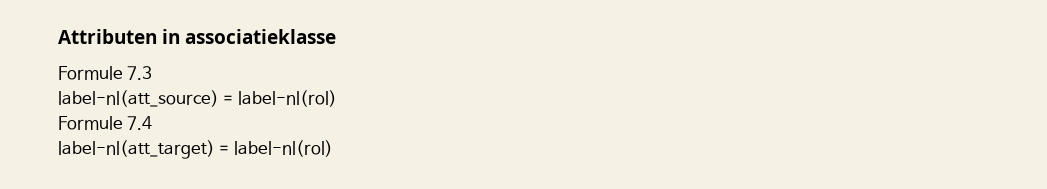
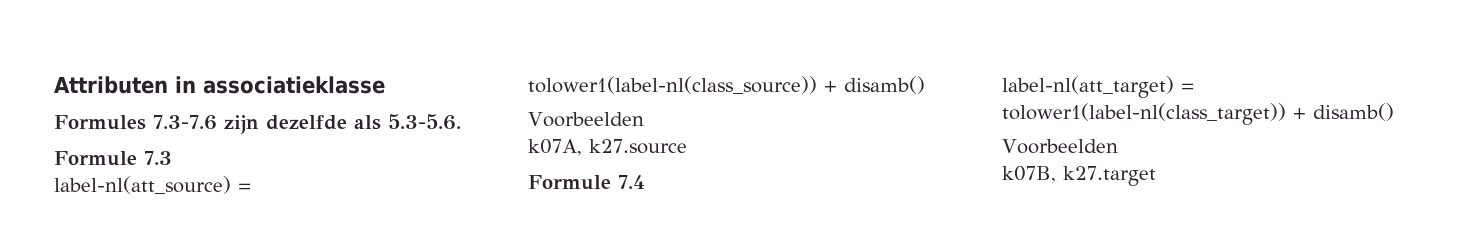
[58,66,153,80] [58,90,337,107] [58,116,153,130] [58,140,333,159] Formule 7.3 // label-nl(att_source) = label-nl(rol) // Formule 7.4 // label-nl(att_target) = label-nl(rol) -> [54,114,461,134] [54,151,172,166] [54,176,251,194] [528,76,925,94] [528,112,644,127] [528,139,687,156] [528,175,645,190] [1002,76,1194,98] [1002,103,1394,125] [1002,139,1118,154] [1002,166,1156,186] Formules 7.3-7.6 zijn dezelfde als 5.3-5.6. // Formule 7.3 // label-nl(att_source) = tolower1(label-nl(class_source)) + disamb() // Voorbeelden // k07A, k27.source // Formule 7.4 // label-nl(att_target) = tolower1(label-nl(class_target)) + disamb() // Voorbeelden // k07B, k27.target

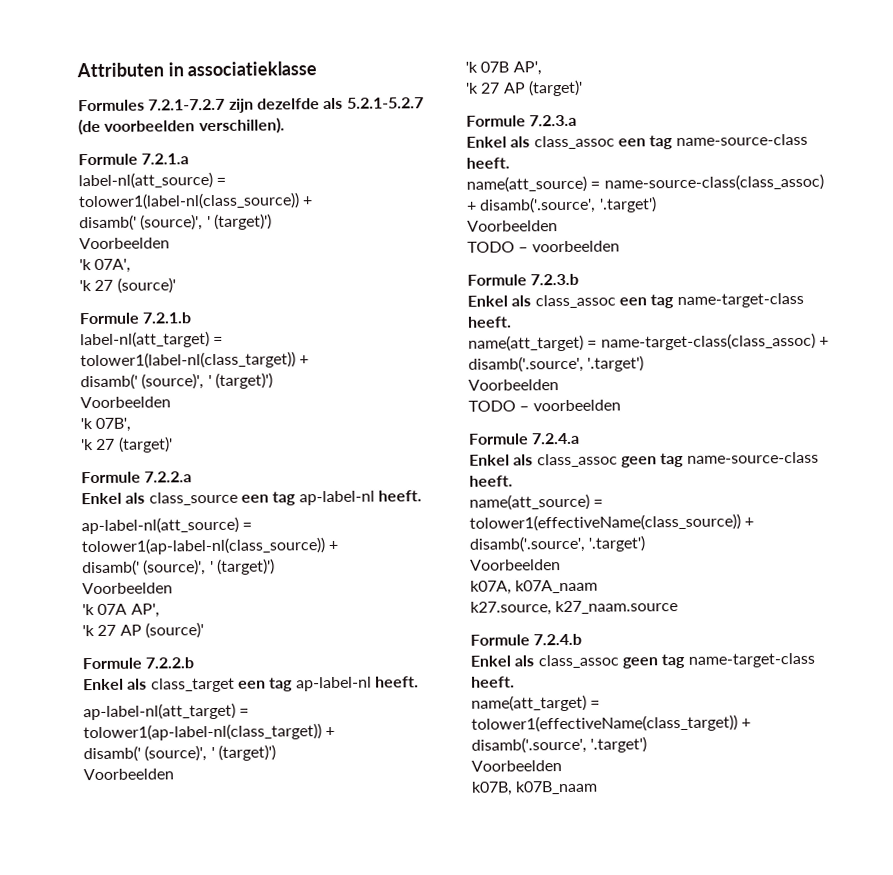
[153,115,217,130] 7.3-7.6 -> [148,98,226,111] 7.2.1-7.2.7
[388,114,461,130] [54,151,172,166] 5.3-5.6. // Formule 7.3 -> [346,97,424,109] [78,117,285,136] [78,153,190,166] 5.2.1-5.2.7 (de voorbeelden verschillen). // Formule 7.2.1.a
[844,76,925,94] [528,112,644,127] [528,139,687,156] [528,175,645,190] disamb() // Voorbeelden // k07A, k27.source // Formule 7.4 -> [79,213,272,232] [79,237,170,250] [79,258,132,274] [79,277,176,294] [79,312,193,325] // disamb(' (source)', ' (target)') // Voorbeelden // 'k 07A', // 'k 27 (source)' // Formule 7.2.1.b
[1313,103,1394,121] disamb() -> [80,372,273,391] [80,396,171,409] [80,417,132,432] [81,436,173,453] [81,471,193,484] [81,490,422,506] [81,516,253,535] [81,537,339,556] [82,558,275,577] [82,582,173,595] [82,603,160,618] [82,622,204,639] [82,657,195,670] [83,676,419,693] [83,702,250,721] [83,723,336,742] [83,744,276,763] [83,768,174,781] [465,61,542,76] [465,79,583,97] [466,114,578,127] [466,133,808,150] [466,157,510,169] [466,173,824,193] [466,196,657,214] [467,220,558,232] [467,240,620,253] [467,273,580,286] [467,292,804,309] [467,316,512,328] [468,332,829,352] [468,355,645,373] [468,379,559,391] [468,399,621,412] [468,432,581,445] [469,451,819,468] [469,475,513,487] [469,493,604,511] [469,513,755,532] [469,535,646,553] [470,559,561,571] [470,579,599,595] [470,600,679,616] [470,633,583,646] [470,652,815,669] [471,676,515,688] [471,694,601,712] [471,714,752,733] [471,736,648,754] // disamb(' (source)', ' (target)') // Voorbeelden // 'k 07B', // 'k 27 (target)' // Formule 7.2.2.a // Enkel als class_source een tag ap-label-nl heeft. // ap-label-nl(att_source) = tolower1(ap-label-nl(class_source)) + // disamb(' (source)', ' (target)') // Voorbeelden // 'k 07A AP', // 'k 27 AP (source)' // Formule 7.2.2.b // Enkel als class_target een tag ap-label-nl heeft. // ap-label-nl(att_target) = tolower1(ap-label-nl(class_target)) + // disamb(' (source)', ' (target)') // Voorbeelden // 'k 07B AP', // 'k 27 AP (target)' // Formule 7.2.3.a // Enkel als class_assoc een tag name-source-class heeft. // name(att_source) = name-source-class(class_assoc) + disamb('.source', '.target') // Voorbeelden // TODO – voorbeelden // Formule 7.2.3.b // Enkel als class_assoc een tag name-target-class heeft. // name(att_target) = name-target-class(class_assoc) + disamb('.source', '.target') // Voorbeelden // TODO – voorbeelden // Formule 7.2.4.a // Enkel als class_assoc geen tag name-source-class heeft. // name(att_source) = tolower1(effectiveName(class_source)) + disamb('.source', '.target') // Voorbeelden // k07A, k07A_naam // k27.source, k27_naam.source // Formule 7.2.4.b // Enkel als class_assoc geen tag name-target-class heeft. // name(att_target) = tolower1(effectiveName(class_target)) + disamb('.source', '.target')
[1063,166,1156,186] k27.target -> [515,780,599,795] k07B_naam

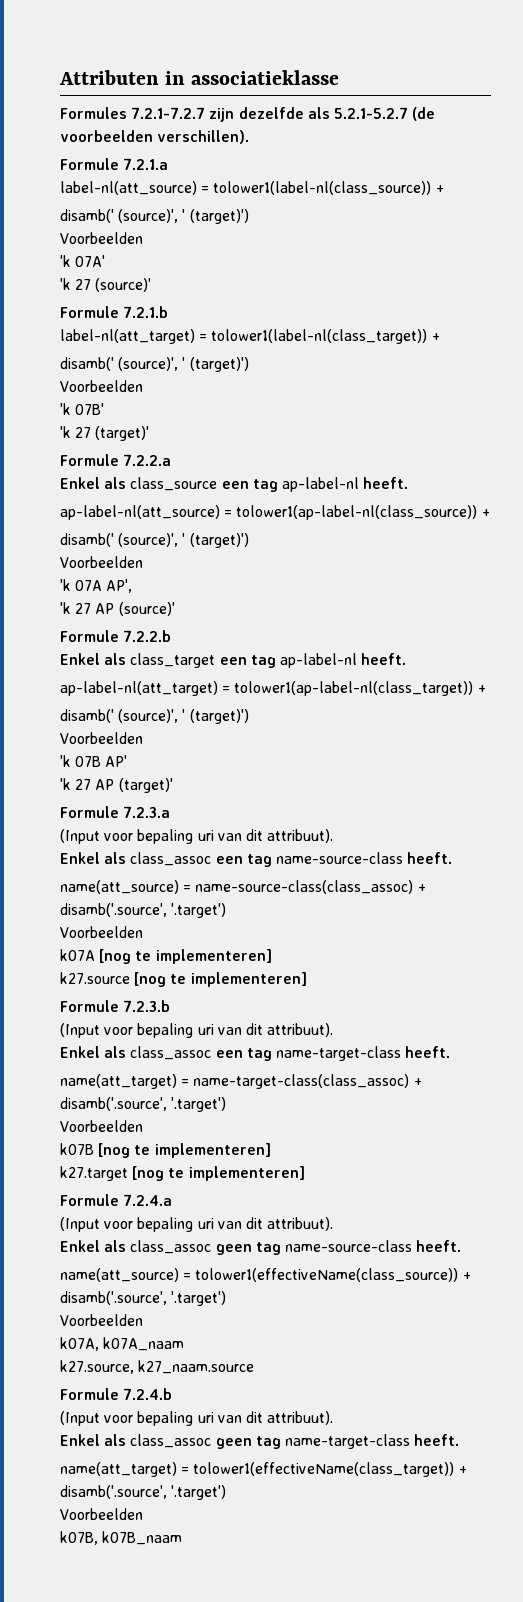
[94,258,132,274] 07A', -> [75,255,106,267] 07A'
[95,417,132,432] 07B', -> [75,403,105,415] 07B'
[512,61,542,76] AP', -> [105,755,128,767] AP'
(578, 120) none -> [60,829,334,844] // (Input voor bepaling uri van dit attribuut).
[467,240,620,253] [467,273,580,286] TODO – voorbeelden // Formule 7.2.3.b -> [60,949,272,964] [60,972,307,987] [60,1000,171,1012] [60,1023,334,1038] k07A [nog te implementeren] // k27.source [nog te implementeren] // Formule 7.2.3.b // (Input voor bepaling uri van dit attribuut).
[468,399,621,412] [468,432,581,445] TODO – voorbeelden // Formule 7.2.4.a -> [60,1143,271,1158] [60,1166,305,1181] [60,1194,173,1206] [60,1217,334,1232] k07B [nog te implementeren] // k27.target [nog te implementeren] // Formule 7.2.4.a // (Input voor bepaling uri van dit attribuut).
(583, 639) none -> [60,1411,334,1426] // (Input voor bepaling uri van dit attribuut).

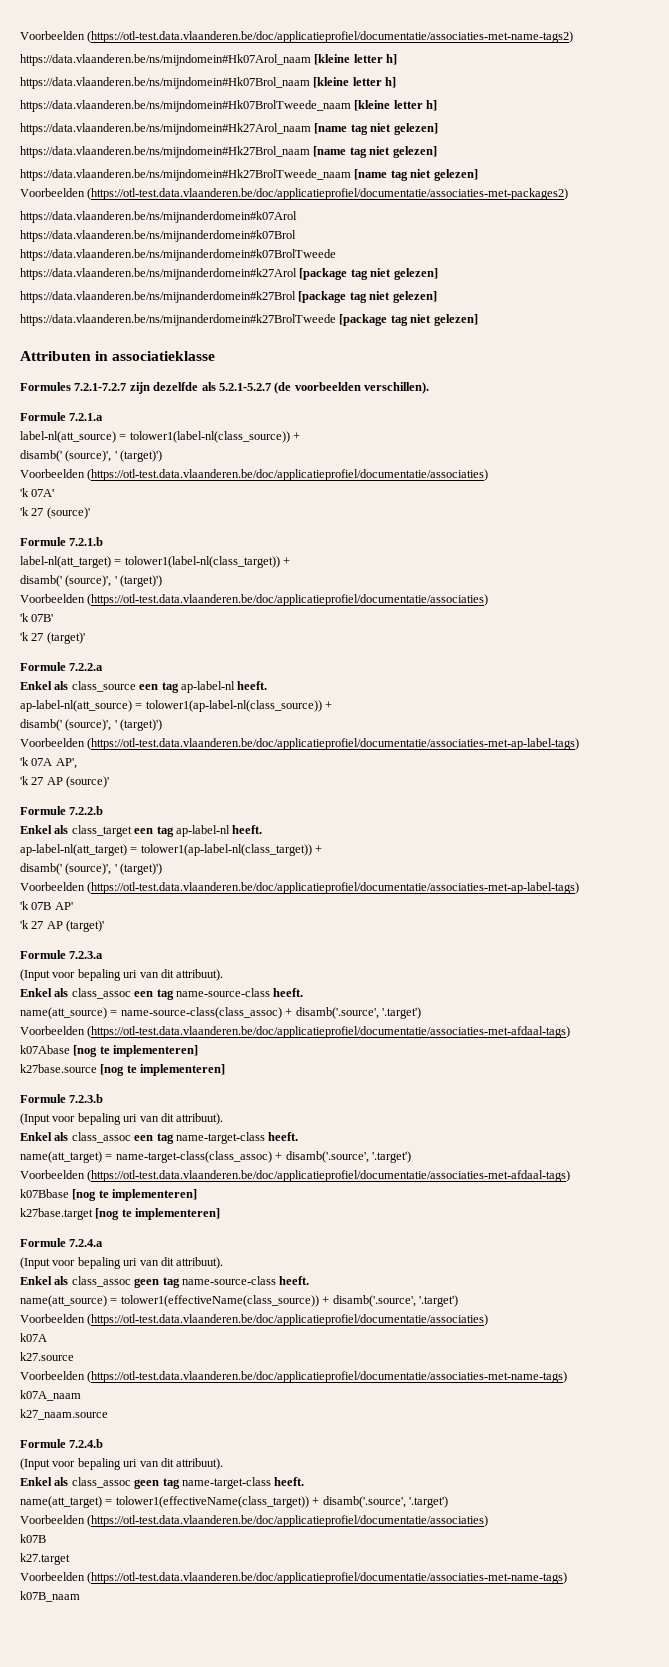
(59, 77) none -> [20,31,574,43] [20,54,398,66] [20,77,397,89] [20,100,438,112] [20,123,438,135] [20,146,437,158] [20,169,478,181] [20,188,569,200] [20,211,297,223] [20,230,296,242] [20,249,336,261] [20,268,438,280] [20,291,437,303] [20,314,478,326] Voorbeelden (https://otl-test.data.vlaanderen.be/doc/applicatieprofiel/documentatie/associaties-met-name-tags2) // https://data.vlaanderen.be/ns/mijndomein#Hk07Arol_naam [kleine letter h] // https://data.vlaanderen.be/ns/mijndomein#Hk07Brol_naam [kleine letter h] // https://data.vlaanderen.be/ns/mijndomein#Hk07BrolTweede_naam [kleine letter h] // https://data.vlaanderen.be/ns/mijndomein#Hk27Arol_naam [name tag niet gelezen] // https://data.vlaanderen.be/ns/mijndomein#Hk27Brol_naam [name tag niet gelezen] // https://data.vlaanderen.be/ns/mijndomein#Hk27BrolTweede_naam [name tag niet gelezen] // Voorbeelden (https://otl-test.data.vlaanderen.be/doc/applicatieprofiel/documentatie/associaties-met-packages2) // https://data.vlaanderen.be/ns/mijnanderdomein#k07Arol // https://data.vlaanderen.be/ns/mijnanderdomein#k07Brol // https://data.vlaanderen.be/ns/mijnanderdomein#k07BrolTweede // https://data.vlaanderen.be/ns/mijnanderdomein#k27Arol [package tag niet gelezen] // https://data.vlaanderen.be/ns/mijnanderdomein#k27Brol [package tag niet gelezen] // https://data.vlaanderen.be/ns/mijnanderdomein#k27BrolTweede [package tag niet gelezen] //
(143, 238) none -> [87,469,489,481] (https://otl-test.data.vlaanderen.be/doc/applicatieprofiel/documentatie/associaties)
(143, 386) none -> [87,594,489,606] (https://otl-test.data.vlaanderen.be/doc/applicatieprofiel/documentatie/associaties)
(143, 562) none -> [87,738,580,750] (https://otl-test.data.vlaanderen.be/doc/applicatieprofiel/documentatie/associaties-met-ap-label-tags)
(143, 738) none -> [87,882,580,894] (https://otl-test.data.vlaanderen.be/doc/applicatieprofiel/documentatie/associaties-met-ap-label-tags)
[60,949,272,964] [60,972,130,984] // k07A [nog te implementeren] // k27.source -> [87,1026,571,1038] [20,1045,199,1057] [20,1064,97,1073] (https://otl-test.data.vlaanderen.be/doc/applicatieprofiel/documentatie/associaties-met-afdaal-tags) // k07Abase [nog te implementeren] // k27base.source
[60,1143,271,1158] [60,1166,128,1181] // k07B [nog te implementeren] // k27.target -> [87,1170,571,1182] [20,1189,198,1201] [20,1208,93,1220] (https://otl-test.data.vlaanderen.be/doc/applicatieprofiel/documentatie/associaties-met-afdaal-tags) // k07Bbase [nog te implementeren] // k27base.target
[60,1337,99,1351] // k07A, -> [87,1314,489,1326] [20,1333,47,1342] [20,1352,74,1361] [20,1371,568,1383] (https://otl-test.data.vlaanderen.be/doc/applicatieprofiel/documentatie/associaties) // k07A // k27.source // Voorbeelden (https://otl-test.data.vlaanderen.be/doc/applicatieprofiel/documentatie/associaties-met-name-tags) //
[60,1360,134,1374] k27.source, -> (81, 1395) none
[60,1531,98,1545] // k07B, -> [87,1515,489,1527] [20,1534,46,1543] [20,1553,70,1565] [20,1572,568,1584] (https://otl-test.data.vlaanderen.be/doc/applicatieprofiel/documentatie/associaties) // k07B // k27.target // Voorbeelden (https://otl-test.data.vlaanderen.be/doc/applicatieprofiel/documentatie/associaties-met-name-tags) //

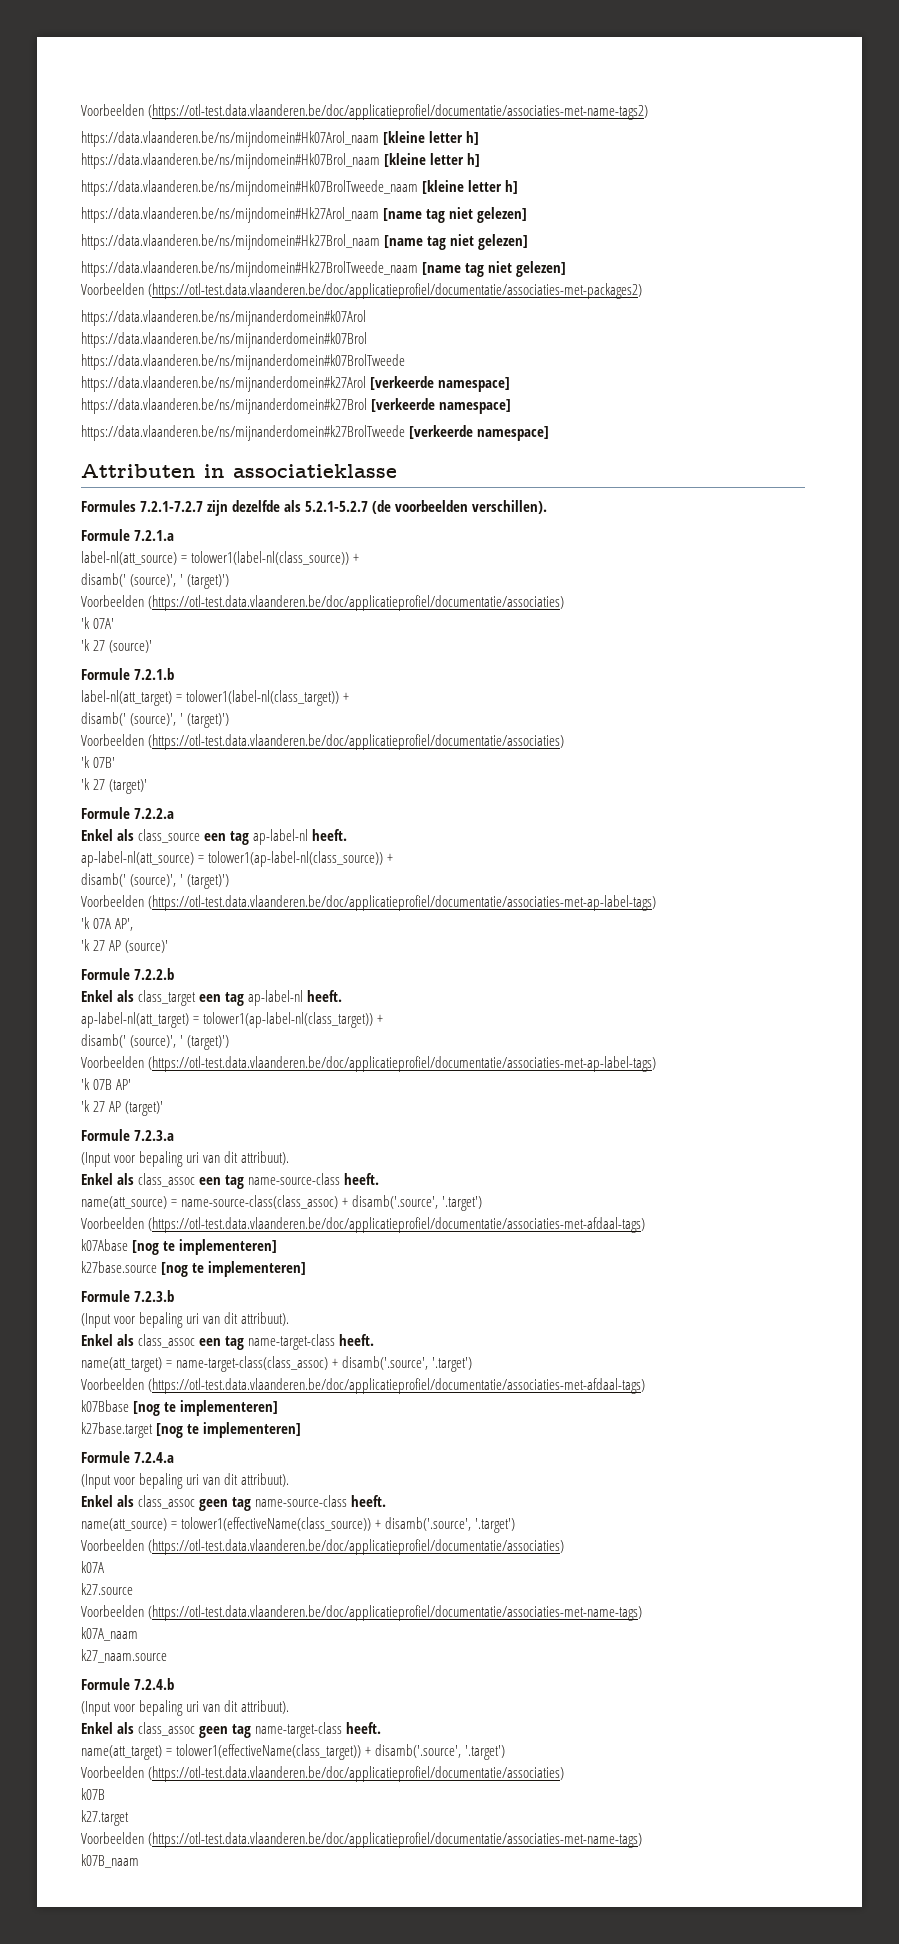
[299,268,438,280] [20,291,437,303] [20,314,478,326] [package tag niet gelezen] // https://data.vlaanderen.be/ns/mijnanderdomein#k27Brol [package tag niet gelezen] // https://data.vlaanderen.be/ns/mijnanderdomein#k27BrolTweede [package tag niet gelezen] -> [370,376,511,392] [81,398,512,414] [81,425,550,441] [verkeerde namespace] // https://data.vlaanderen.be/ns/mijnanderdomein#k27Brol [verkeerde namespace] // https://data.vlaanderen.be/ns/mijnanderdomein#k27BrolTweede [verkeerde namespace]

